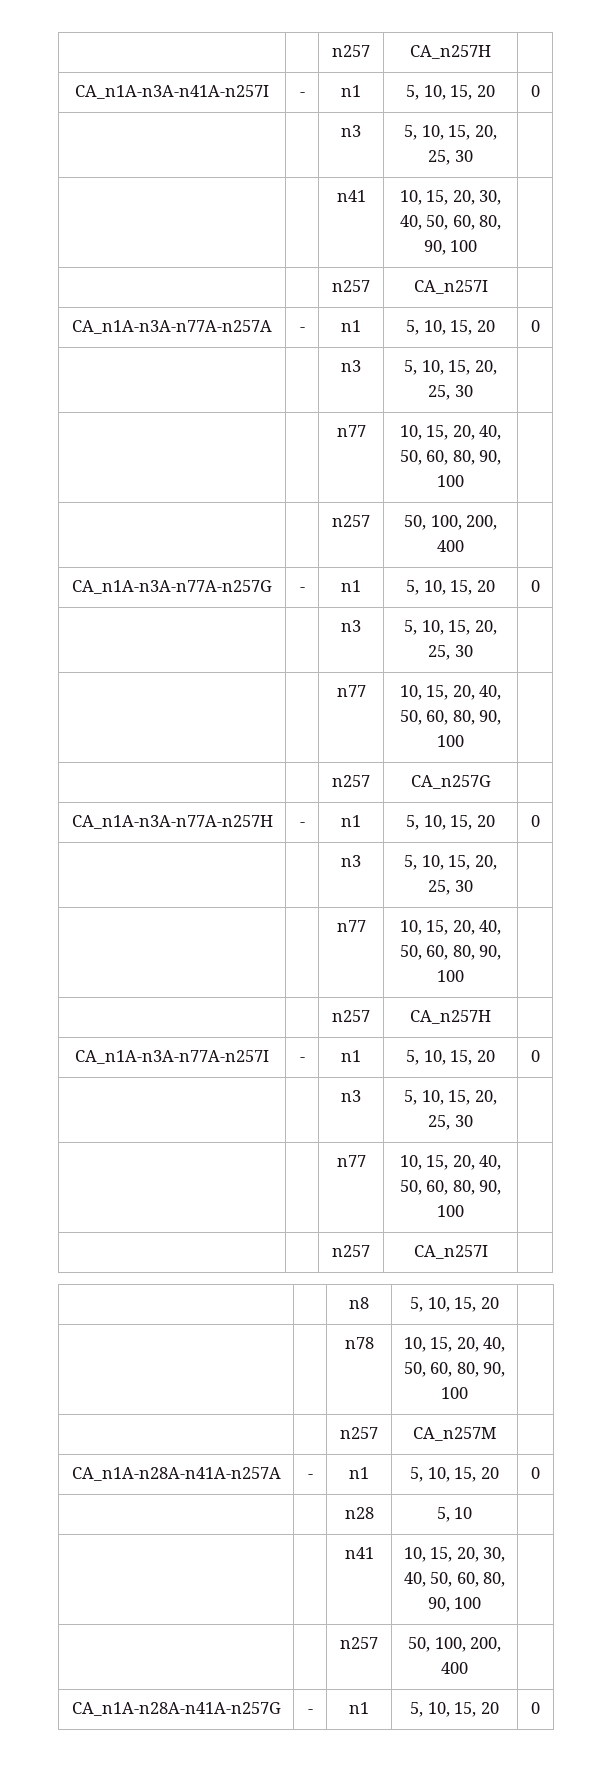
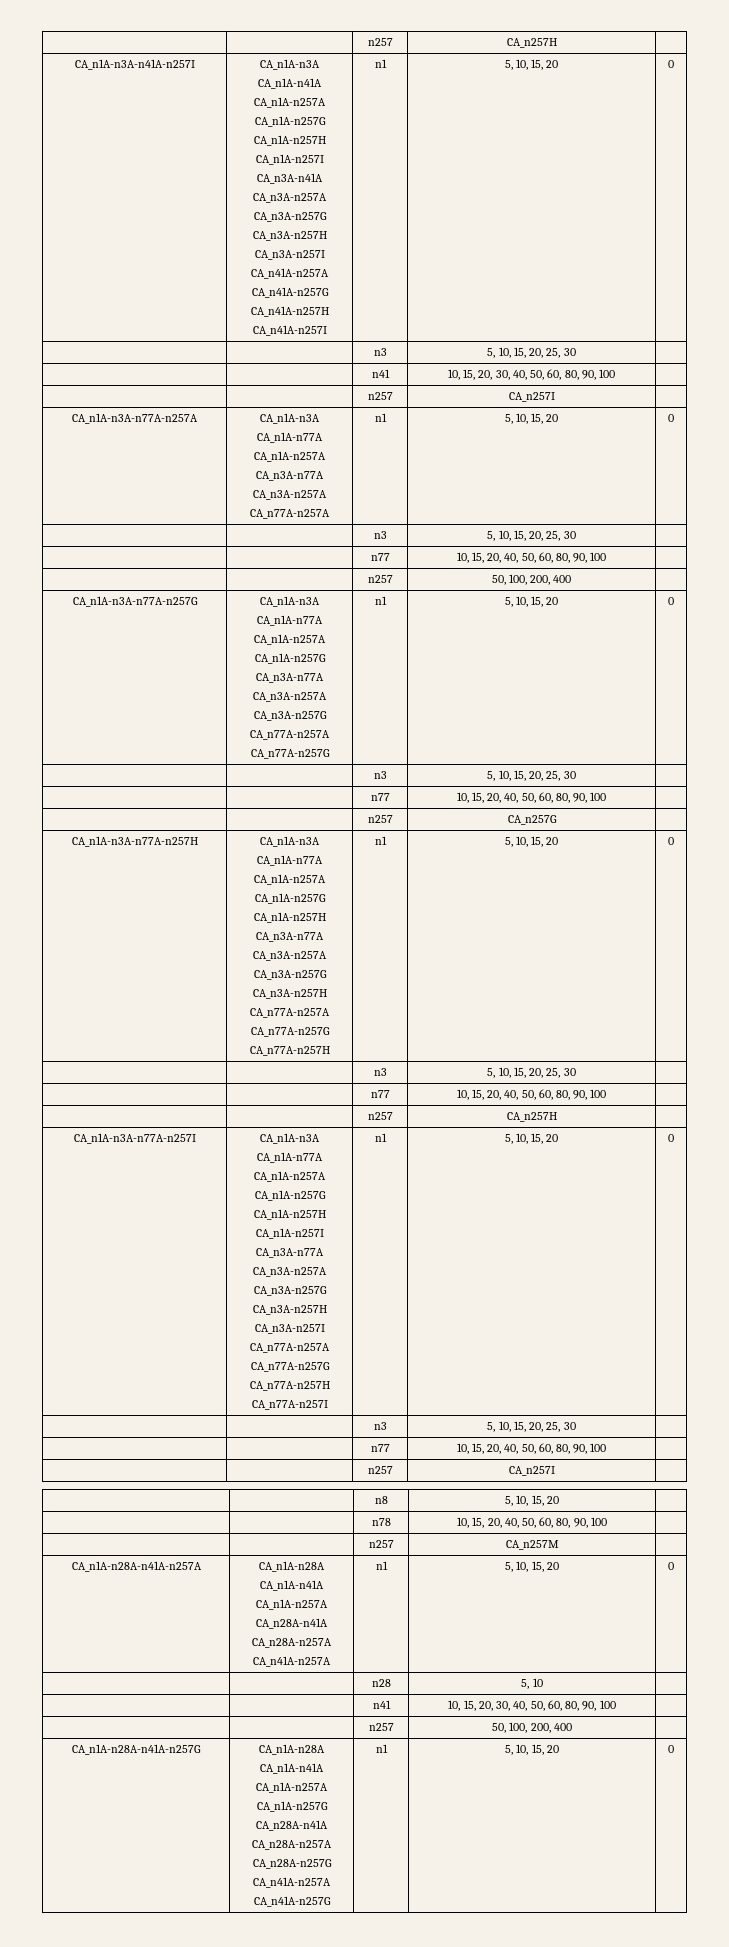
[299,92,305,97] - -> [260,59,320,70] [258,78,322,89] [254,97,326,108] [254,116,326,127] [253,135,326,146] [255,154,324,165] [257,173,323,184] [253,193,327,203] [253,212,327,222] [252,231,327,241] [254,250,325,260] [251,268,329,279] [251,287,329,298] [250,306,329,317] [252,325,327,336] CA_n1A-n3A // CA_n1A-n41A // CA_n1A-n257A // CA_n1A-n257G // CA_n1A-n257H // CA_n1A-n257I // CA_n3A-n41A // CA_n3A-n257A // CA_n3A-n257G // CA_n3A-n257H // CA_n3A-n257I // CA_n41A-n257A // CA_n41A-n257G // CA_n41A-n257H // CA_n41A-n257I
[299,327,305,332] - -> [260,413,320,424] [257,432,323,443] [254,451,326,462] [256,471,324,481] [253,490,327,500] [250,509,330,519] CA_n1A-n3A // CA_n1A-n77A // CA_n1A-n257A // CA_n3A-n77A // CA_n3A-n257A // CA_n77A-n257A
[299,587,305,592] - -> [260,596,320,607] [257,615,323,626] [254,634,326,645] [254,653,326,664] [256,673,324,683] [253,692,327,702] [253,711,327,721] [250,730,330,740] [250,749,330,759] CA_n1A-n3A // CA_n1A-n77A // CA_n1A-n257A // CA_n1A-n257G // CA_n3A-n77A // CA_n3A-n257A // CA_n3A-n257G // CA_n77A-n257A // CA_n77A-n257G
[299,822,305,827] - -> [260,836,320,847] [257,855,323,866] [254,874,326,885] [254,893,326,904] [253,912,326,923] [256,932,324,942] [253,951,327,961] [253,970,327,980] [252,989,327,999] [250,1008,330,1018] [250,1027,330,1037] [249,1046,330,1056] CA_n1A-n3A // CA_n1A-n77A // CA_n1A-n257A // CA_n1A-n257G // CA_n1A-n257H // CA_n3A-n77A // CA_n3A-n257A // CA_n3A-n257G // CA_n3A-n257H // CA_n77A-n257A // CA_n77A-n257G // CA_n77A-n257H
[299,1057,305,1062] - -> [260,1133,320,1144] [257,1152,323,1163] [254,1171,326,1182] [254,1190,326,1201] [253,1209,326,1220] [255,1228,324,1239] [256,1248,324,1258] [253,1267,327,1277] [253,1286,327,1296] [252,1305,327,1315] [254,1324,325,1334] [250,1343,330,1353] [250,1362,330,1372] [249,1381,330,1391] [251,1400,328,1410] CA_n1A-n3A // CA_n1A-n77A // CA_n1A-n257A // CA_n1A-n257G // CA_n1A-n257H // CA_n1A-n257I // CA_n3A-n77A // CA_n3A-n257A // CA_n3A-n257G // CA_n3A-n257H // CA_n3A-n257I // CA_n77A-n257A // CA_n77A-n257G // CA_n77A-n257H // CA_n77A-n257I
[307,1474,313,1479] - -> [259,1561,325,1572] [260,1580,324,1591] [256,1599,328,1610] [256,1618,328,1629] [252,1638,332,1648] [253,1656,331,1667] CA_n1A-n28A // CA_n1A-n41A // CA_n1A-n257A // CA_n28A-n41A // CA_n28A-n257A // CA_n41A-n257A
[307,1709,313,1714] - -> [259,1744,325,1755] [260,1763,324,1774] [256,1782,328,1793] [256,1801,328,1812] [256,1820,328,1831] [252,1840,332,1850] [252,1859,332,1869] [253,1877,331,1888] [253,1896,331,1907] CA_n1A-n28A // CA_n1A-n41A // CA_n1A-n257A // CA_n1A-n257G // CA_n28A-n41A // CA_n28A-n257A // CA_n28A-n257G // CA_n41A-n257A // CA_n41A-n257G

